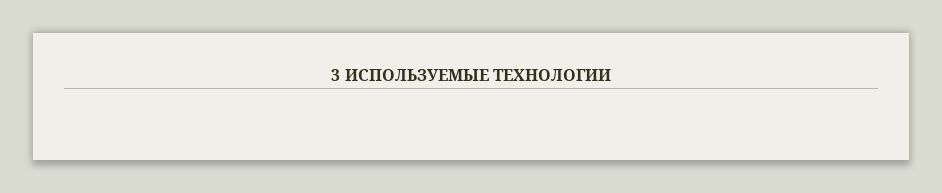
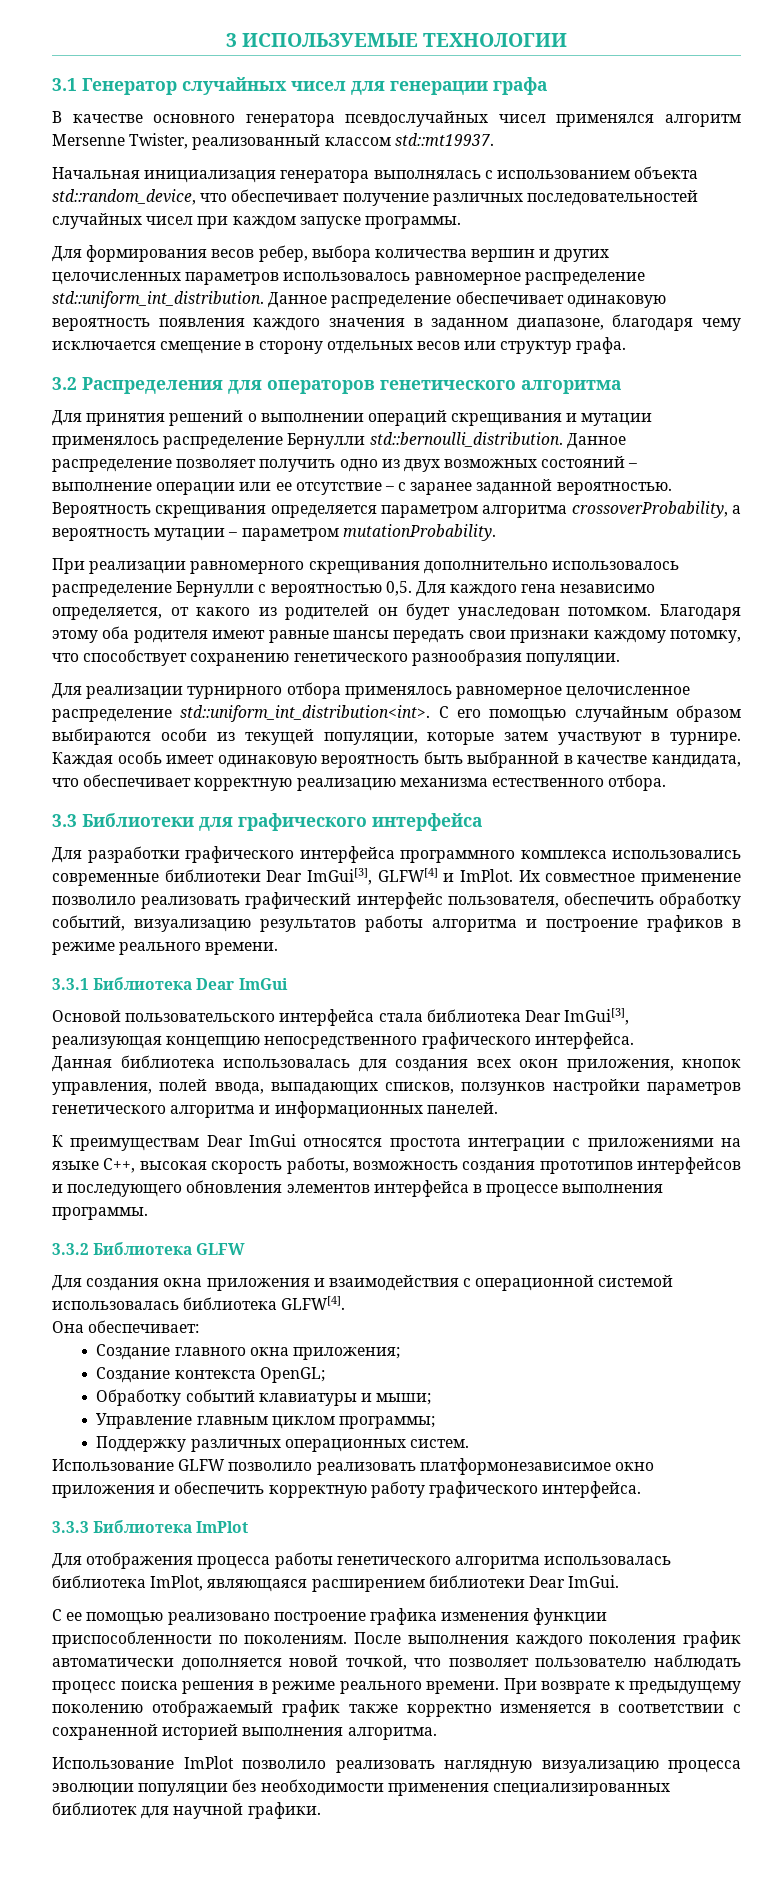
(611, 75) none -> [52,77,547,95] [52,111,741,127] [52,133,494,150] [52,166,699,183] [52,189,698,206] [52,213,461,229] [52,245,610,262] [52,272,645,285] [52,291,666,308] [52,314,741,331] [52,337,627,354] [52,377,621,394] [52,410,653,426] [52,432,626,449] [52,456,638,472] [52,479,672,495] [52,501,741,518] [52,524,496,541] [52,558,679,574] [52,581,656,597] [52,603,741,620] [52,626,741,643] [52,649,620,666] [52,682,691,699] [52,705,741,722] [52,728,742,745] [52,751,741,768] [52,774,667,791] [52,813,482,831] [52,846,741,863] [52,868,742,886] [52,892,742,909] [52,915,741,932] [52,942,279,955] [52,977,288,990] [52,1008,630,1026] [52,1032,634,1049] [52,1055,741,1072] [52,1079,741,1095] [52,1101,498,1118] [52,1134,742,1151] [52,1157,741,1174] [52,1180,664,1197] [52,1207,148,1220] [52,1242,246,1255] [52,1275,674,1291] [52,1296,346,1310] [52,1320,200,1333] [96,1344,400,1360] [96,1367,325,1383] [96,1389,432,1406] [96,1413,435,1429] [96,1436,469,1452] [52,1458,654,1475] [52,1481,642,1498] [52,1520,249,1533] [52,1552,672,1569] [52,1575,620,1592] [52,1608,608,1625] [52,1631,741,1648] [52,1654,741,1671] [52,1678,741,1694] [52,1700,741,1717] [52,1724,437,1740] [52,1756,741,1773] [52,1779,670,1796] [52,1802,321,1819] // 3.1 Генератор случайных чисел для генерации графа // В качестве основного генератора псевдослучайных чисел применялся алгоритм Mersenne Twister, реализованный классом std::mt19937. // Начальная инициализация генератора выполнялась с использованием объекта std::random_device, что обеспечивает получение различных последовательностей случайных чисел при каждом запуске программы. // Для формирования весов ребер, выбора количества вершин и других целочисленных параметров использовалось равномерное распределение std::uniform_int_distribution. Данное распределение обеспечивает одинаковую вероятность появления каждого значения в заданном диапазоне, благодаря чему исключается смещение в сторону отдельных весов или структур графа. // 3.2 Распределения для операторов генетического алгоритма // Для принятия решений о выполнении операций скрещивания и мутации применялось распределение Бернулли std::bernoulli_distribution. Данное распределение позволяет получить одно из двух возможных состояний – выполнение операции или ее отсутствие – с заранее заданной вероятностью. Вероятность скрещивания определяется параметром алгоритма crossoverProbability, а вероятность мутации – параметром mutationProbability. // При реализации равномерного скрещивания дополнительно использовалось распределение Бернулли с вероятностью 0,5. Для каждого гена независимо определяется, от какого из родителей он будет унаследован потомком. Благодаря этому оба родителя имеют равные шансы передать свои признаки каждому потомку, что способствует сохранению генетического разнообразия популяции. // Для реализации турнирного отбора применялось равномерное целочисленное распределение std::uniform_int_distribution<int>. С его помощью случайным образом выбираются особи из текущей популяции, которые затем участвуют в турнире. Каждая особь имеет одинаковую вероятность быть выбранной в качестве кандидата, что обеспечивает корректную реализацию механизма естественного отбора. // 3.3 Библиотеки для графического интерфейса // Для разработки графического интерфейса программного комплекса использовались современные библиотеки Dear ImGui[3], GLFW[4] и ImPlot. Их совместное применение позволило реализовать графический интерфейс пользователя, обеспечить обработку событий, визуализацию результатов работы алгоритма и построение графиков в режиме реального времени. // 3.3.1 Библиотека Dear ImGui // Основой пользовательского интерфейса стала библиотека Dear ImGui[3], реализующая концепцию непосредственного графического интерфейса. // Данная библиотека использовалась для создания всех окон приложения, кнопок управления, полей ввода, выпадающих списков, ползунков настройки параметров генетического алгоритма и информационных панелей. // К преимуществам Dear ImGui относятся простота интеграции с приложениями на языке C++, высокая скорость работы, возможность создания прототипов интерфейсов и последующего обновления элементов интерфейса в процессе выполнения программы. // 3.3.2 Библиотека GLFW // Для создания окна приложения и взаимодействия с операционной системой использовалась библиотека GLFW[4]. // Она обеспечивает: // Создание главного окна приложения; // Создание контекста OpenGL; // Обработку событий клавиатуры и мыши; // Управление главным циклом программы; // Поддержку различных операционных систем. // Использование GLFW позволило реализовать платформонезависимое окно приложения и обеспечить корректную работу графического интерфейса. // 3.3.3 Библиотека ImPlot // Для отображения процесса работы генетического алгоритма использовалась библиотека ImPlot, являющаяся расширением библиотеки Dear ImGui. // С ее помощью реализовано построение графика изменения функции приспособленности по поколениям. После выполнения каждого поколения график автоматически дополняется новой точкой, что позволяет пользователю наблюдать процесс поиска решения в режиме реального времени. При возврате к предыдущему поколению отображаемый график также корректно изменяется в соответствии с сохраненной историей выполнения алгоритма. // Использование ImPlot позволило реализовать наглядную визуализацию процесса эволюции популяции без необходимости применения специализированных библиотек для научной графики.

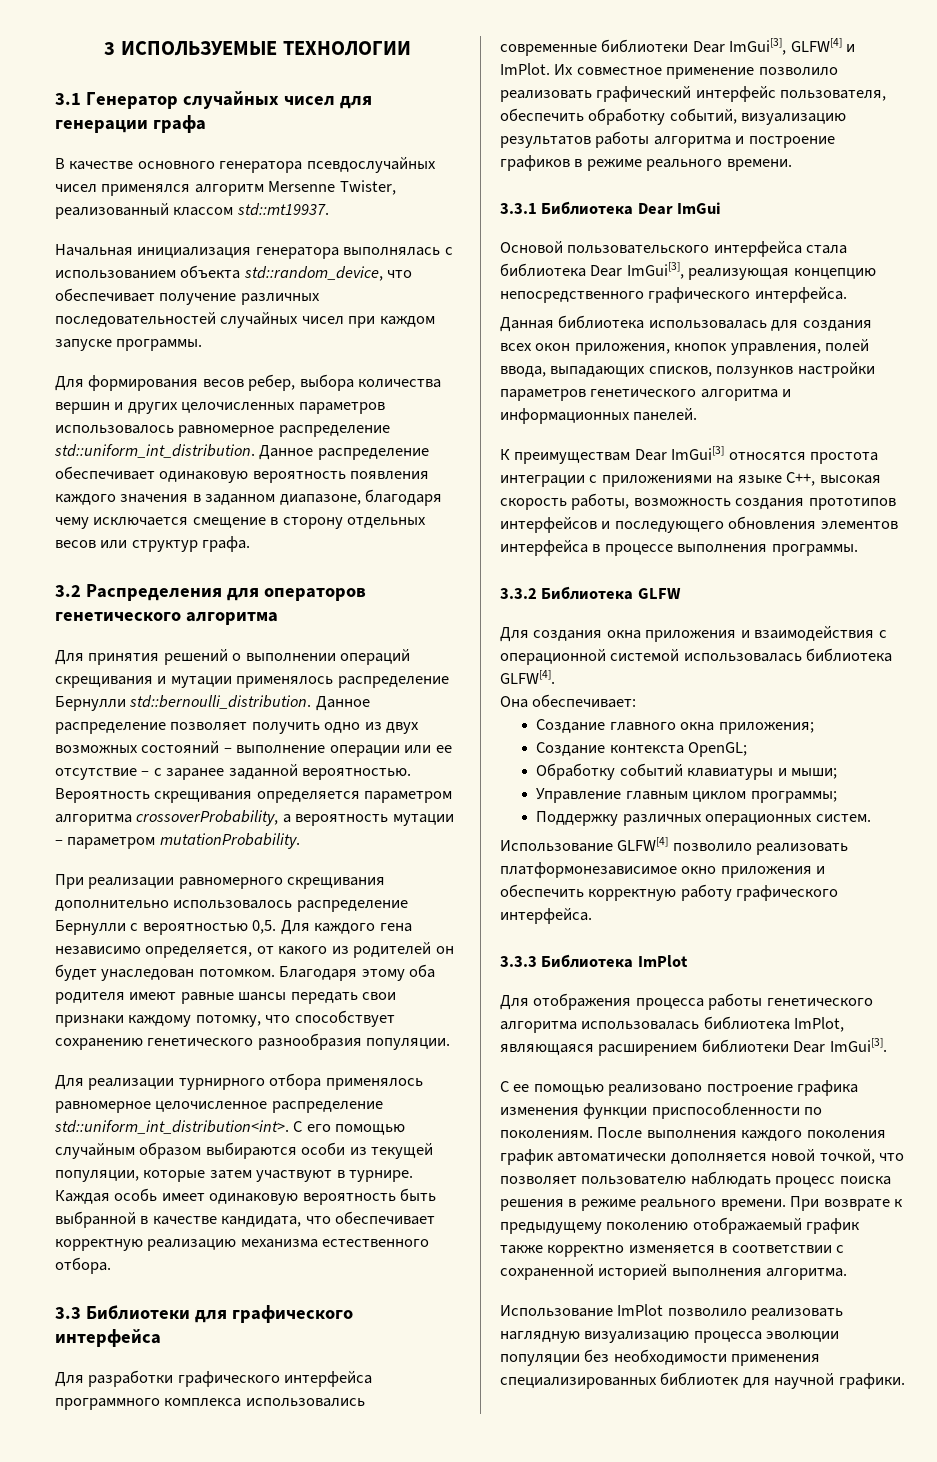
[249,1134,296,1147] ImGui -> [671,446,725,460] ImGui[3]
[178,1459,226,1471] GLFW -> [617,837,669,851] GLFW[4]
[568,1575,620,1588] ImGui. -> [829,1038,887,1052] ImGui[3].

